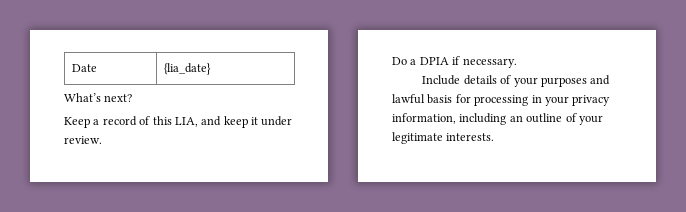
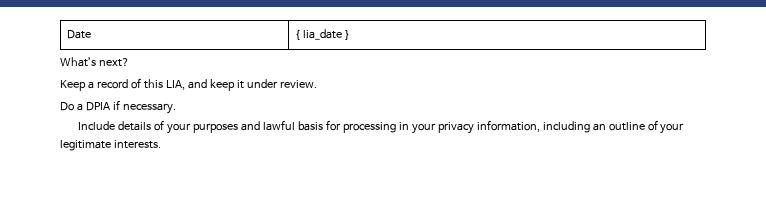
[164,63,212,75] {lia_date} -> [295,29,351,40] { lia_date }

